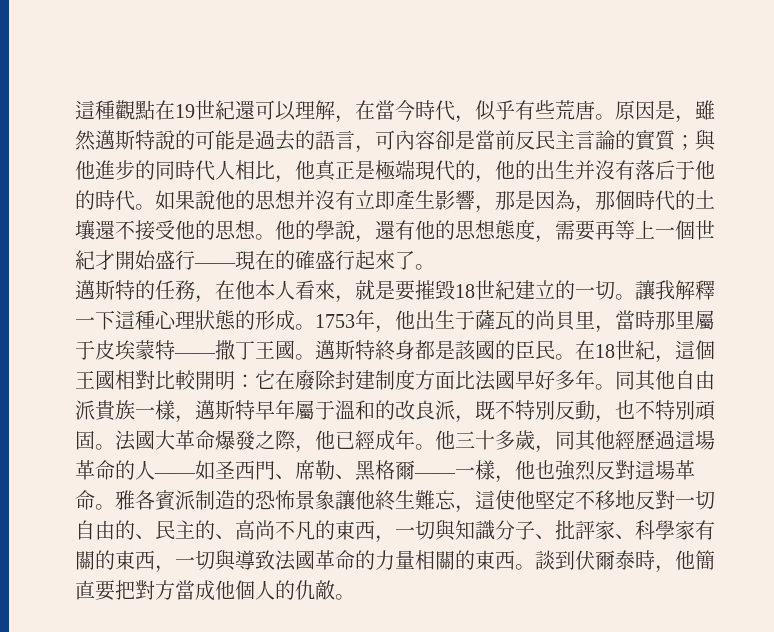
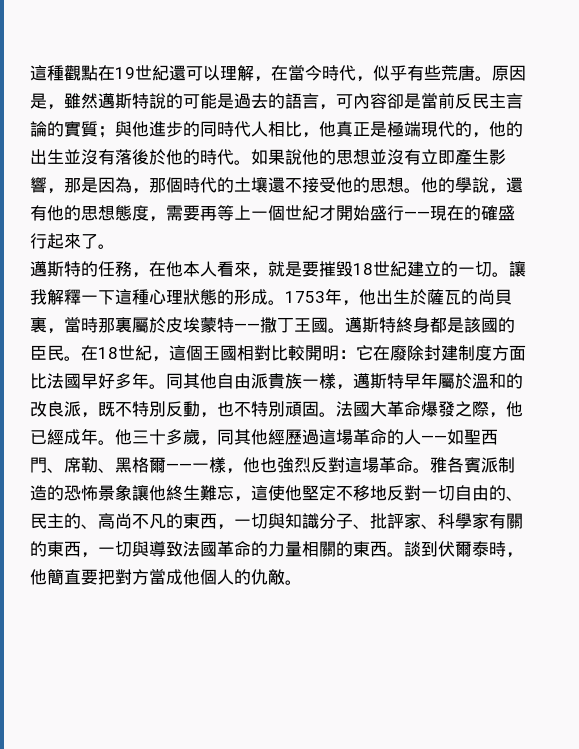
[575,160,695,180] 并沒有落后于 -> [64,149,166,165] 並沒有落後於
[295,190,315,210] 并 -> [370,149,387,164] 並
[455,310,475,330] 于 -> [410,289,427,305] 於
[575,311,595,329] 里 -> [30,317,47,333] 裏
[675,310,715,330] [75,340,95,360] 里屬于 -> [115,317,166,333] 裏屬於
[315,400,335,420] 于 -> [455,373,472,389] 於
[215,461,235,479] 圣 -> [464,429,481,445] 聖

